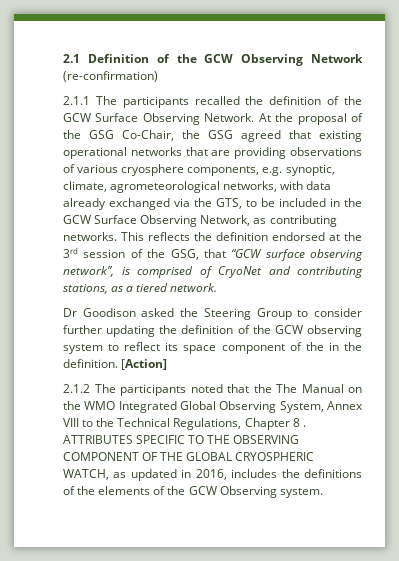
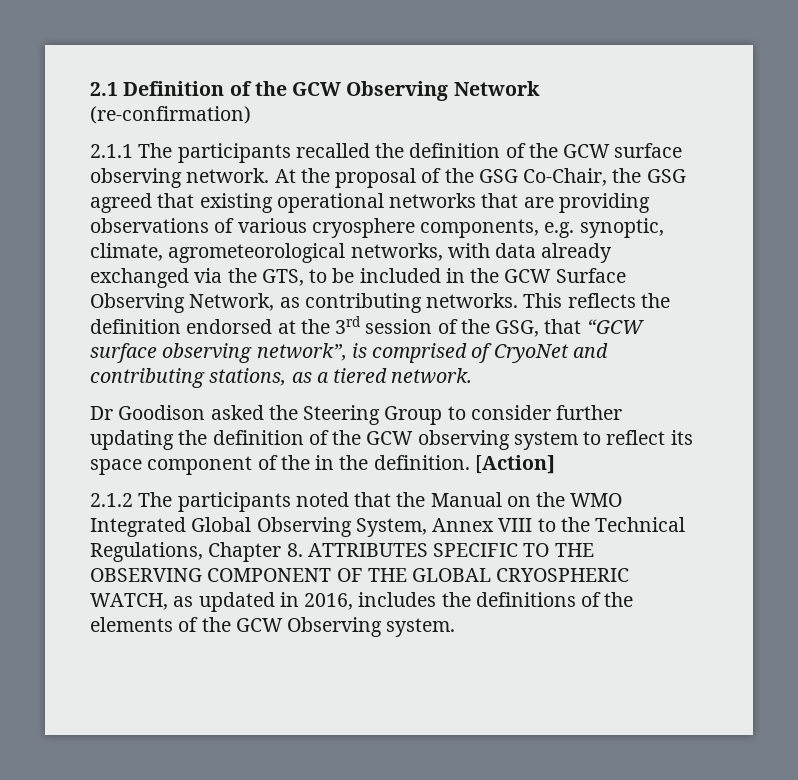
[95,113,255,125] Surface Observing Network. -> [614,143,683,158] [90,168,270,188] surface observing network.
[276,384,297,393] The -> (426, 499) none
[292,418,306,427] 8 . -> [286,543,303,557] 8.

